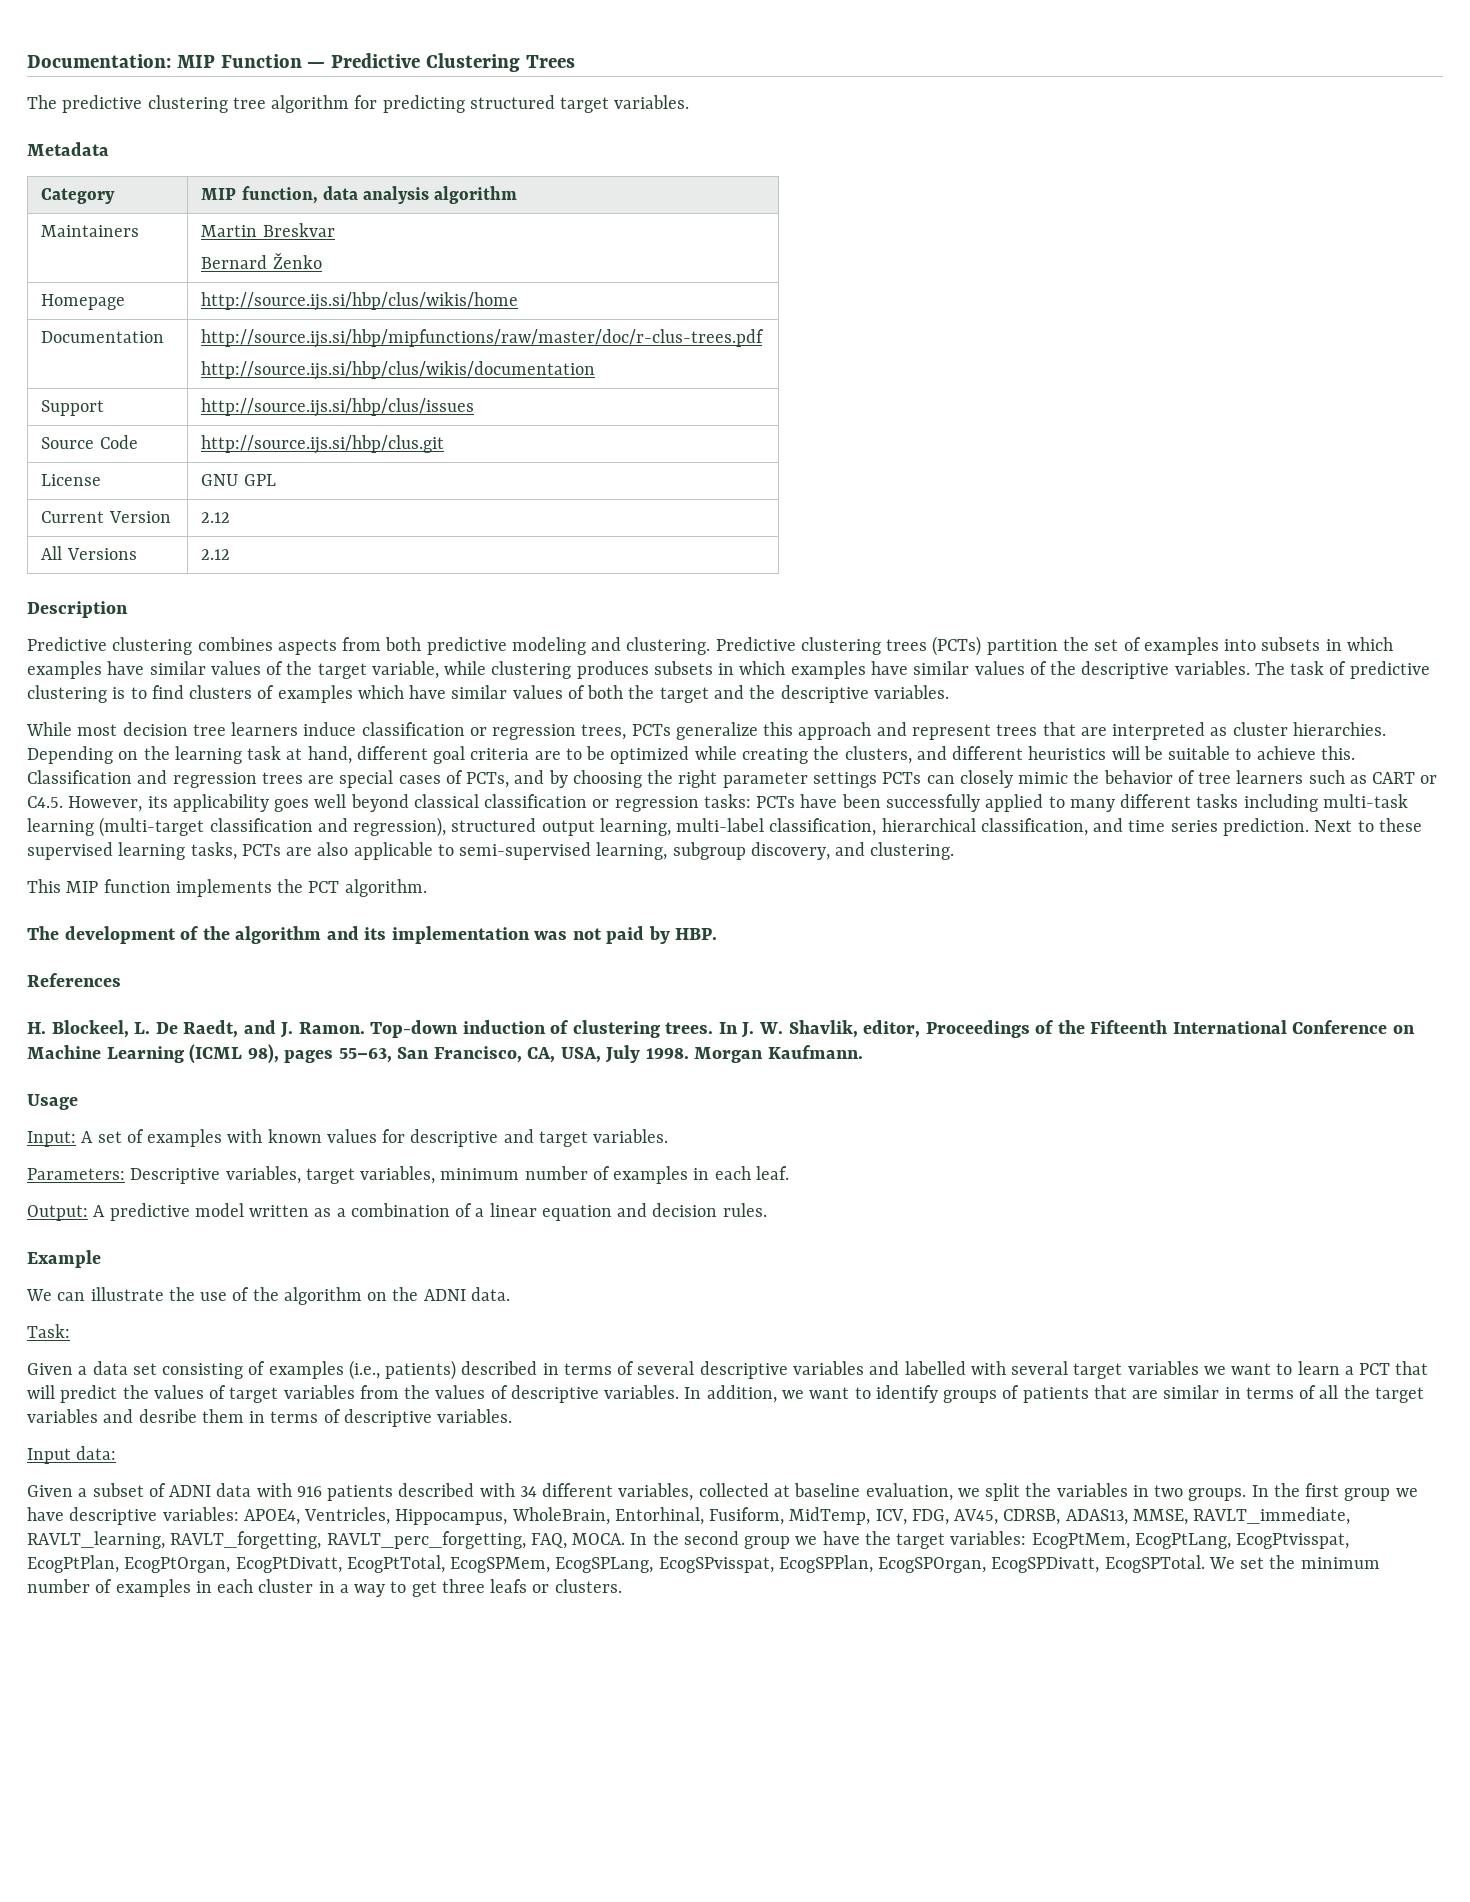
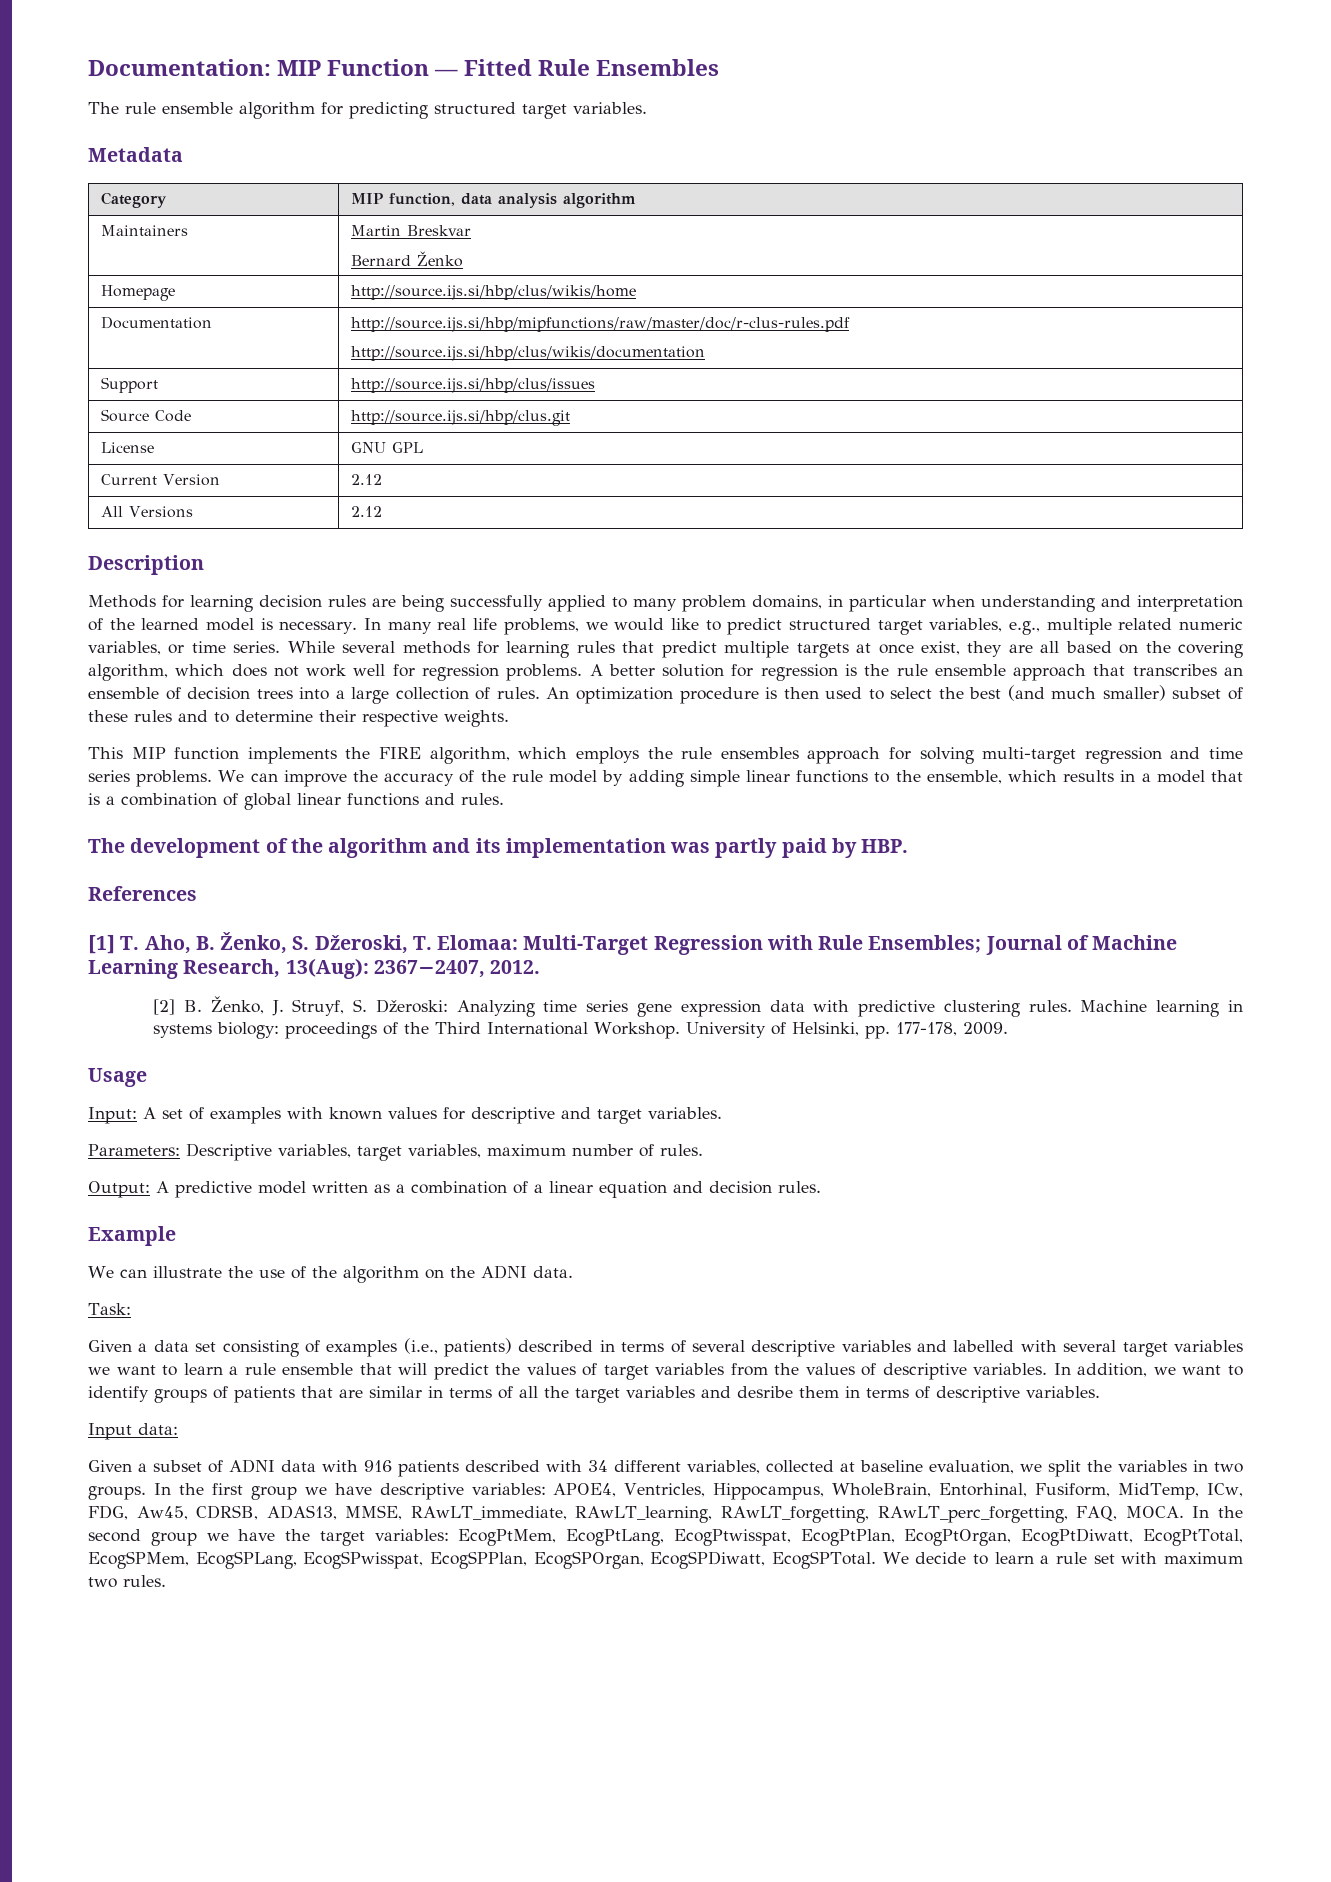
[331,53,575,72] [27,95,266,113] Predictive Clustering Trees // The predictive clustering tree -> [464,59,720,76] [88,102,233,114] Fitted Rule Ensembles // The rule ensemble
[201,329,765,348] http://source.ijs.si/hbp/mipfunctions/raw/master/doc/r-clus-trees.pdf -> [350,317,850,332] http://source.ijs.si/hbp/mipfunctions/raw/master/doc/r-clus-rules.pdf
[27,636,1393,656] [27,661,1430,679] [27,685,949,703] [26,722,1386,740] [27,746,1355,764] [27,770,1438,788] [27,794,1408,812] [27,817,1422,837] [27,842,955,860] Predictive clustering combines aspects from both predictive modeling and clustering. Predictive clustering trees (PCTs) partition the set of examples into subsets in which examples have similar values of the target variable, while clustering produces subsets in which examples have similar values of the descriptive variables. The task of predictive clustering is to find clusters of examples which have similar values of both the target and the descriptive variables. // While most decision tree learners induce classification or regression trees, PCTs generalize this approach and represent trees that are interpreted as cluster hierarchies. Depending on the learning task at hand, different goal criteria are to be optimized while creating the clusters, and different heuristics will be suitable to achieve this. Classification and regression trees are special cases of PCTs, and by choosing the right parameter settings PCTs can closely mimic the behavior of tree learners such as CART or C4.5. However, its applicability goes well beyond classical classification or regression tasks: PCTs have been successfully applied to many different tasks including multi-task learning (multi-target classification and regression), structured output learning, multi-label classification, hierarchical classification, and time series prediction. Next to these supervised learning tasks, PCTs are also applicable to semi-supervised learning, subgroup discovery, and clustering. -> [88,595,1243,612] [88,618,1243,635] [88,641,1243,658] [88,664,1244,681] [88,685,1243,704] [88,710,509,727] Methods for learning decision rules are being successfully applied to many problem domains, in particular when understanding and interpretation of the learned model is necessary. In many real life problems, we would like to predict structured target variables, e.g., multiple related numeric variables, or time series. While several methods for learning rules that predict multiple targets at once exist, they are all based on the covering algorithm, which does not work well for regression problems. A better solution for regression is the rule ensemble approach that transcribes an ensemble of decision trees into a large collection of rules. An optimization procedure is then used to select the best (and much smaller) subset of these rules and to determine their respective weights.
[308,879,427,897] PCT algorithm. -> [379,747,1243,764] [88,770,1243,787] [88,793,504,810] FIRE algorithm, which employs the rule ensembles approach for solving multi-target regression and time series problems. We can improve the accuracy of the rule model by adding simple linear functions to the ensemble, which results in a model that is a combination of global linear functions and rules.
[572,928,602,940] not -> [715,838,778,858] partly
[27,1020,1415,1038] [27,1044,863,1064] H. Blockeel, L. De Raedt, and J. Ramon. Top-down induction of clustering trees. In J. W. Shavlik, editor, Proceedings of the Fifteenth International Conference on Machine Learning (ICML 98), pages 55–63, San Francisco, CA, USA, July 1998. Morgan Kaufmann. -> [88,932,1178,955] [88,958,541,979] [153,996,1243,1017] [153,1022,1009,1039] [1] T. Aho, B. Ženko, S. Džeroski, T. Elomaa: Multi-Target Regression with Rule Ensembles; Journal of Machine Learning Research, 13(Aug): 2367−2407, 2012. // [2] B. Ženko, J. Struyf, S. Džeroski: Analyzing time series gene expression data with predictive clustering rules. Machine learning in systems biology: proceedings of the Third International Workshop. University of Helsinki, pp. 177-178, 2009.
[440,1166,789,1184] minimum number of examples in each leaf. -> [487,1144,703,1157] maximum number of rules.
[1359,1363,1391,1375] PCT -> [244,1363,354,1375] rule ensemble
[875,1507,1351,1525] [27,1531,526,1549] ICV, FDG, AV45, CDRSB, ADAS13, MMSE, RAVLT_immediate, RAVLT_learning, RAVLT_forgetting, RAVLT_perc_forgetting, -> [1207,1483,1244,1497] [88,1505,1068,1523] ICw, FDG, Aw45, CDRSB, ADAS13, MMSE, RAwLT_immediate, RAwLT_learning, RAwLT_forgetting, RAwLT_perc_forgetting,
[1236,1533,1350,1549] EcogPtvisspat, -> [673,1529,791,1546] EcogPtwisspat,
[235,1557,342,1573] EcogPtDivatt, -> [1021,1528,1134,1546] EcogPtDiwatt,
[658,1557,774,1573] EcogSPvisspat, -> [303,1551,424,1569] EcogSPwisspat,
[991,1557,1100,1573] EcogSPDivatt, -> [650,1551,766,1569] EcogSPDiwatt,
[1240,1555,1380,1569] [27,1579,622,1597] set the minimum number of examples in each cluster in a way to get three leafs or clusters. -> [915,1552,1244,1565] [88,1575,166,1588] decide to learn a rule set with maximum two rules.

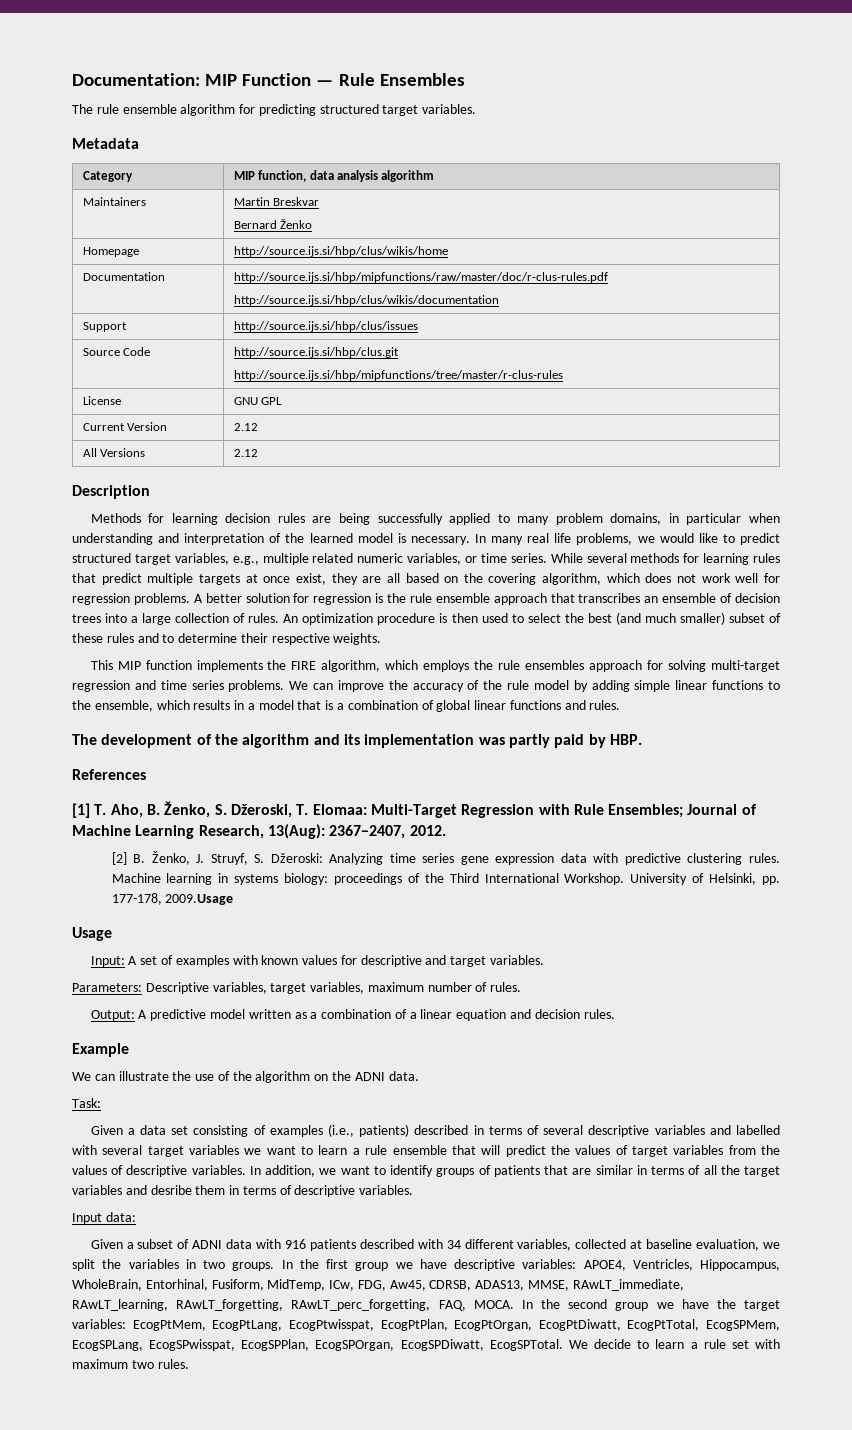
[464,59,533,76] Fitted -> (334, 83) none
(570, 418) none -> [233,370,563,381] // http://source.ijs.si/hbp/mipfunctions/tree/master/r-clus-rules
[963,1022,1009,1035] 2009. -> [165,894,234,905] 2009.Usage

